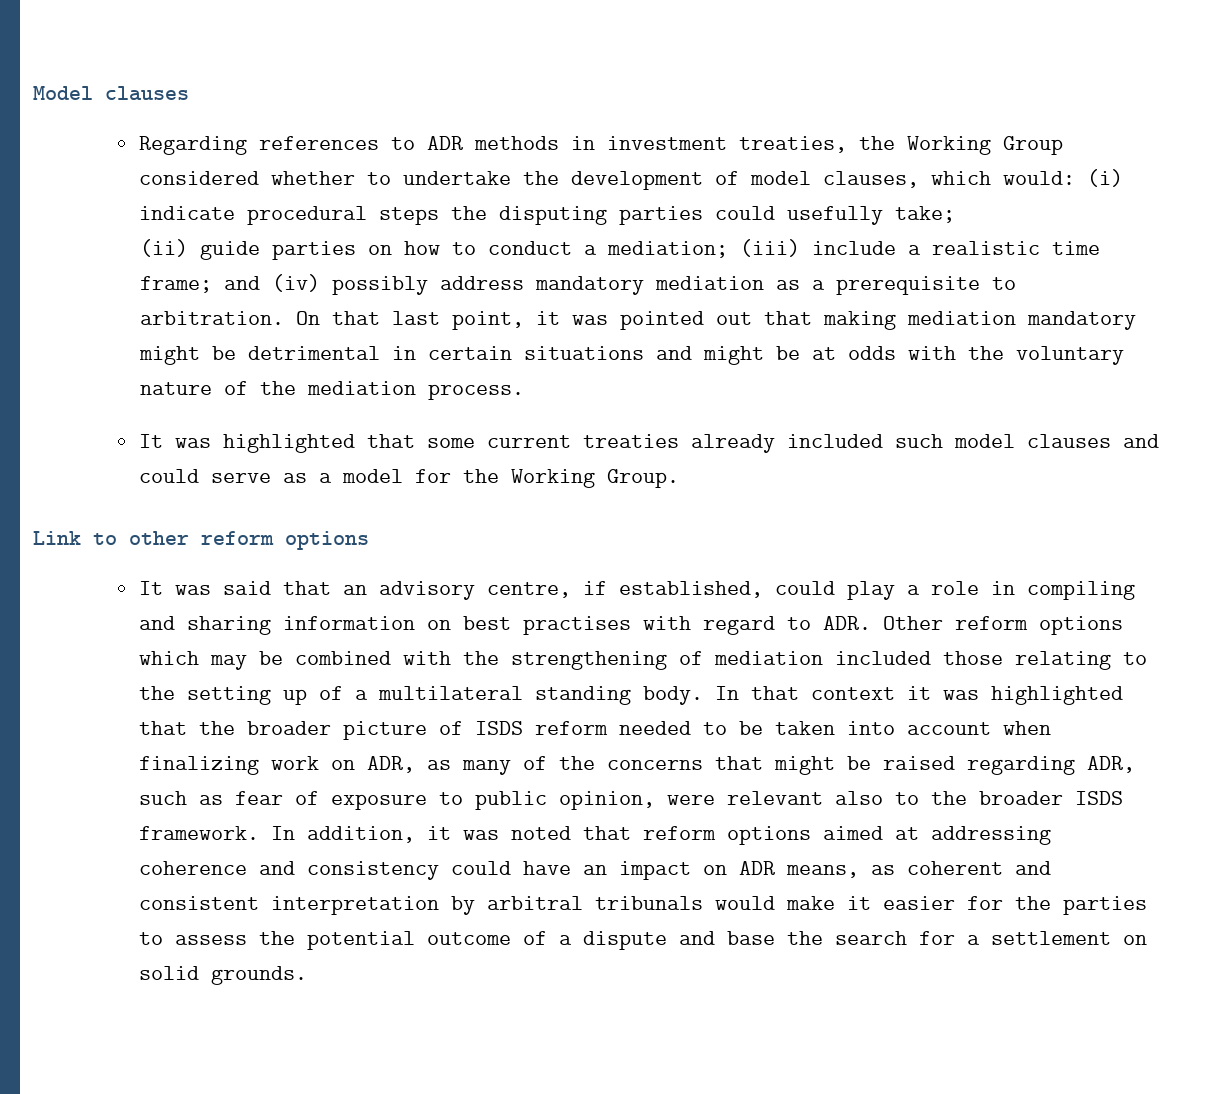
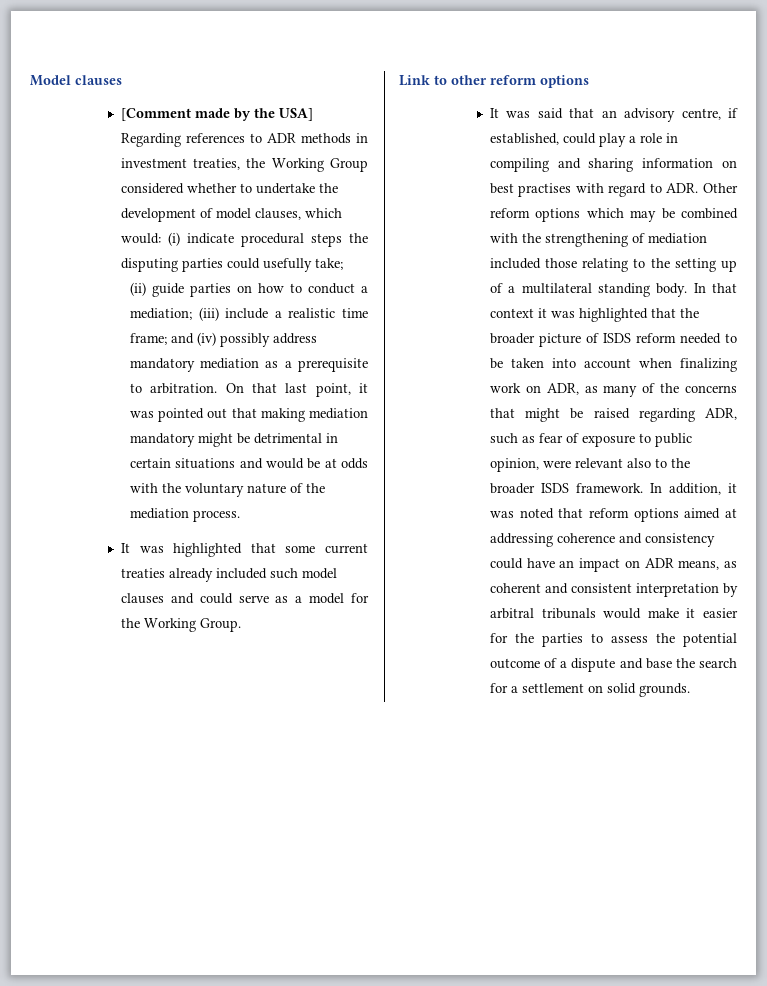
(189, 93) none -> [120,108,313,121] [Comment made by the USA]
[702,346,764,365] might -> [265,458,304,469] would

